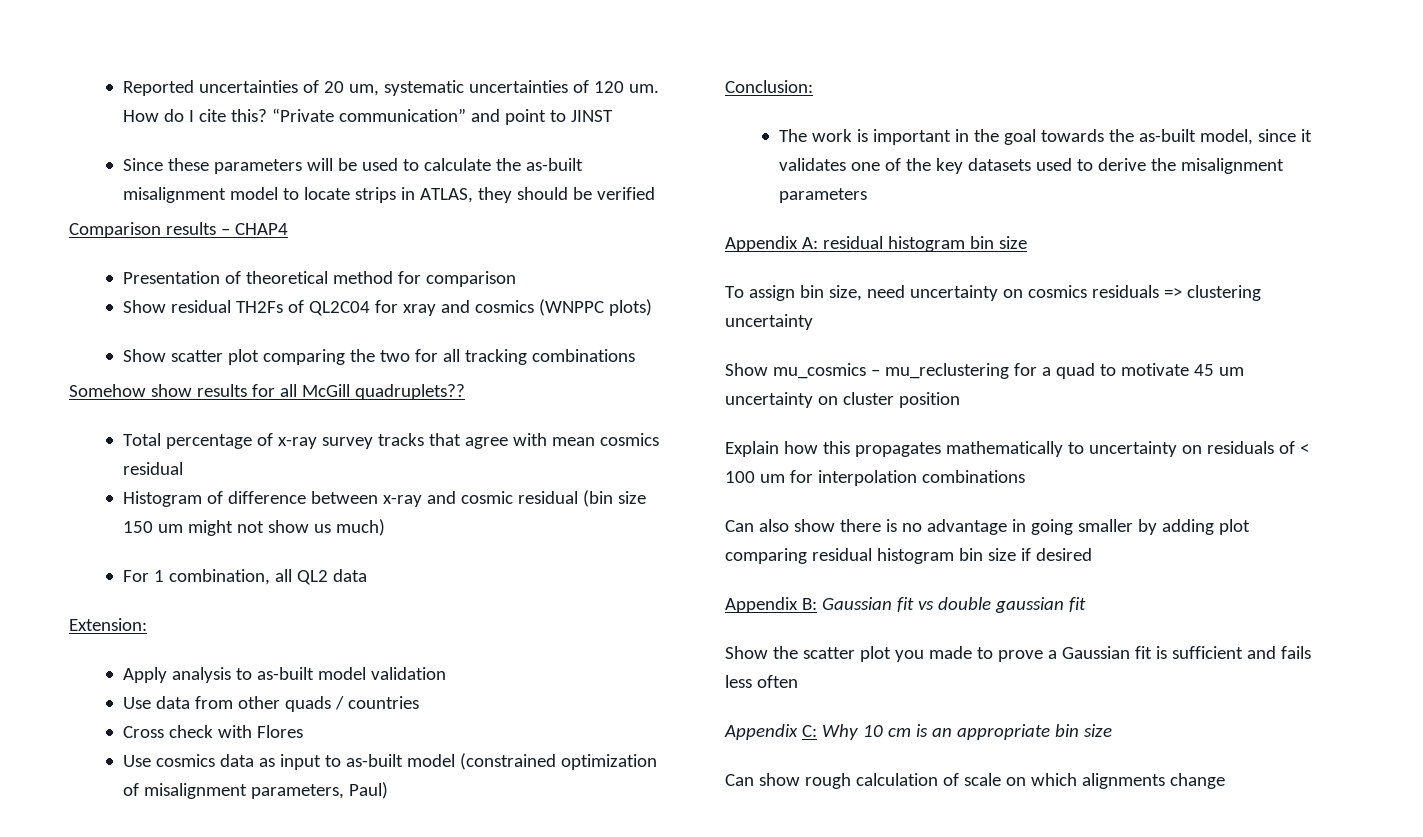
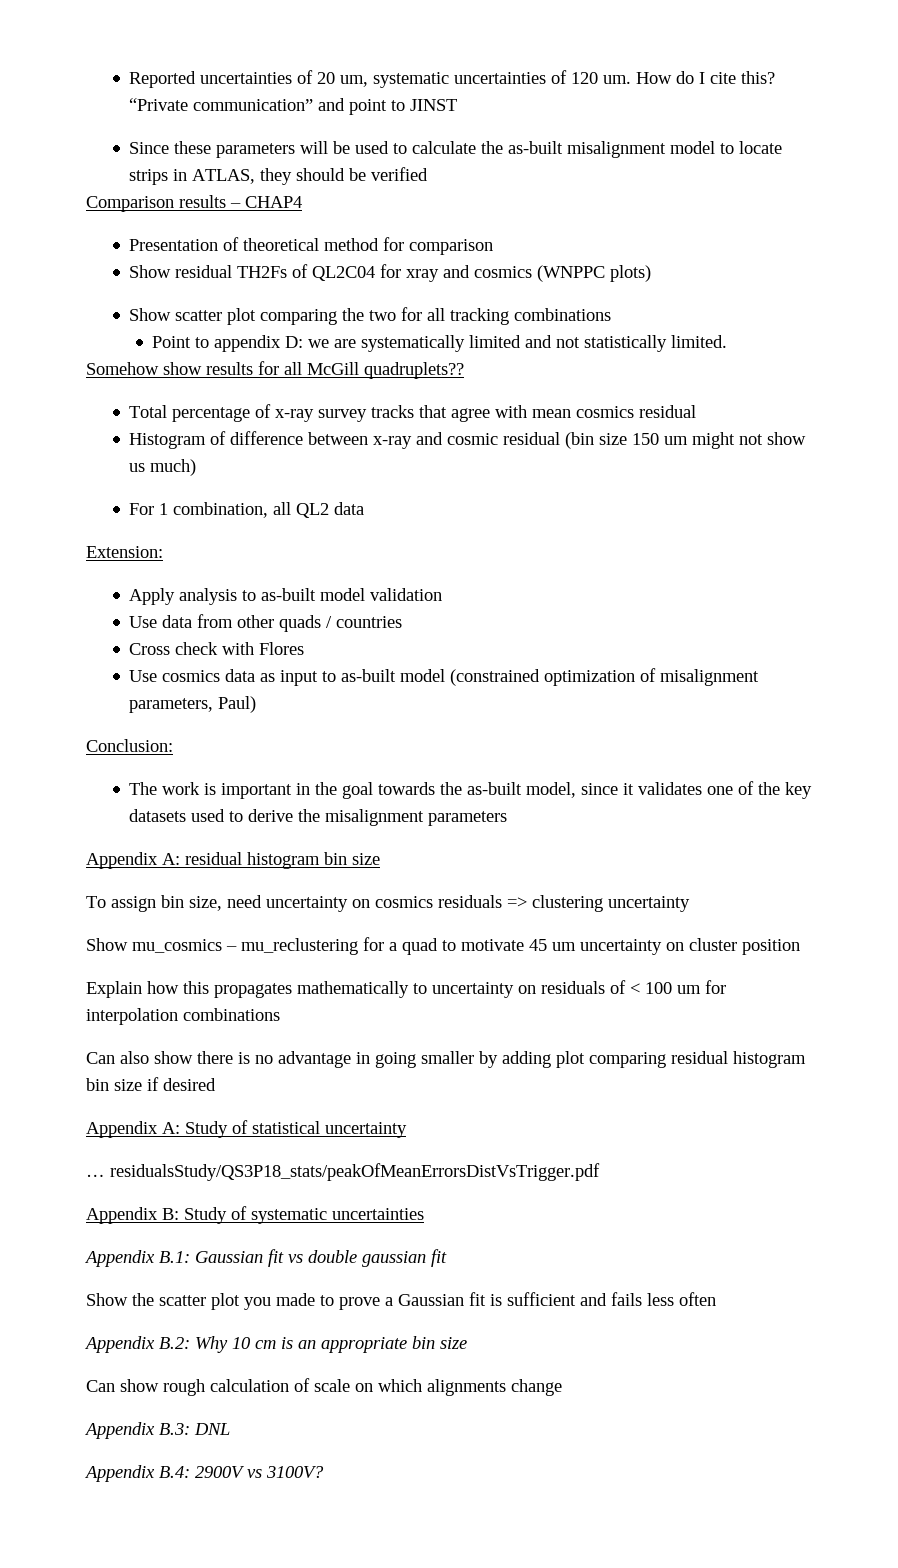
(635, 355) none -> [152,335,728,352] // Point to appendix D: we are systematically limited and not statistically limited.
[801,598,817,610] B: -> [162,1120,407,1138] [86,1163,600,1181] [86,1206,424,1224] [84,1250,190,1267] A: Study of statistical uncertainty // … residualsStudy/QS3P18_stats/peakOfMeanErrorsDistVsTrigger.pdf // Appendix B: Study of systematic uncertainties // Appendix B.1:
[801,725,817,737] C: -> [159,1337,190,1349] B.2:
(1225, 781) none -> [84,1422,230,1439] [84,1465,324,1482] // Appendix B.3: DNL // Appendix B.4: 2900V vs 3100V?

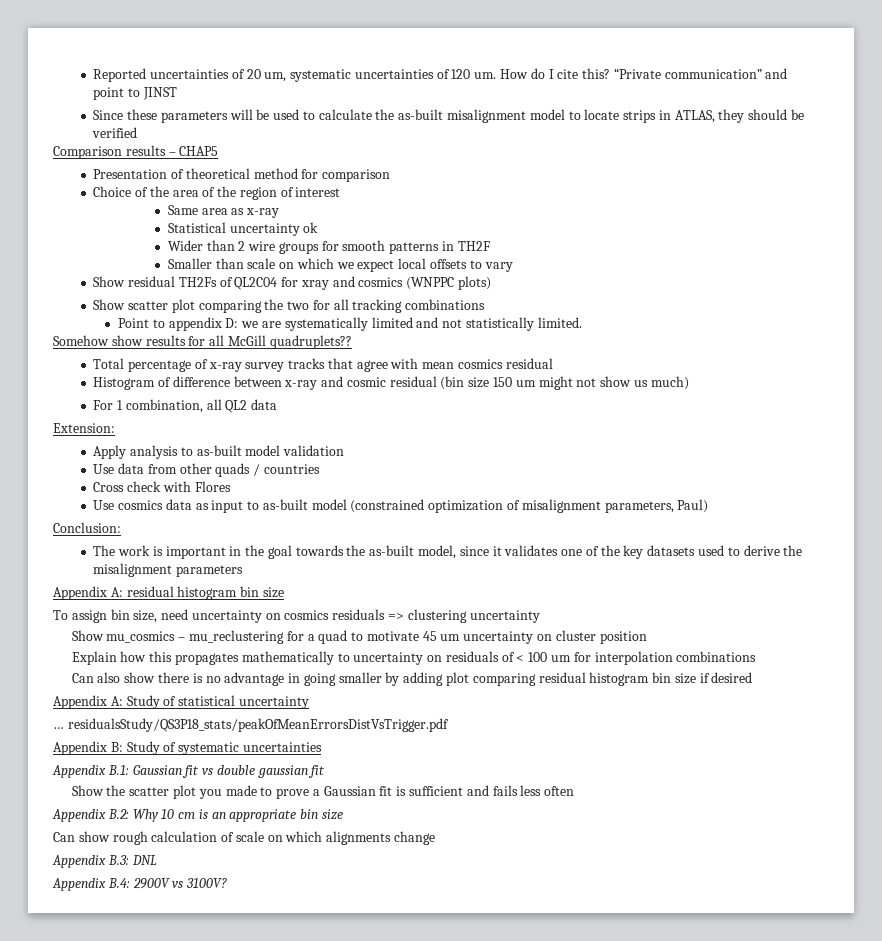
[245,196,302,208] CHAP4 -> [179,146,219,156] CHAP5
(494, 247) none -> [93,186,341,200] [167,205,280,218] [167,222,319,236] [167,240,490,254] [167,258,513,272] // Choice of the area of the region of interest // Same area as x-ray // Statistical uncertainty ok // Wider than 2 wire groups for smooth patterns in TH2F // Smaller than scale on which we expect local offsets to vary

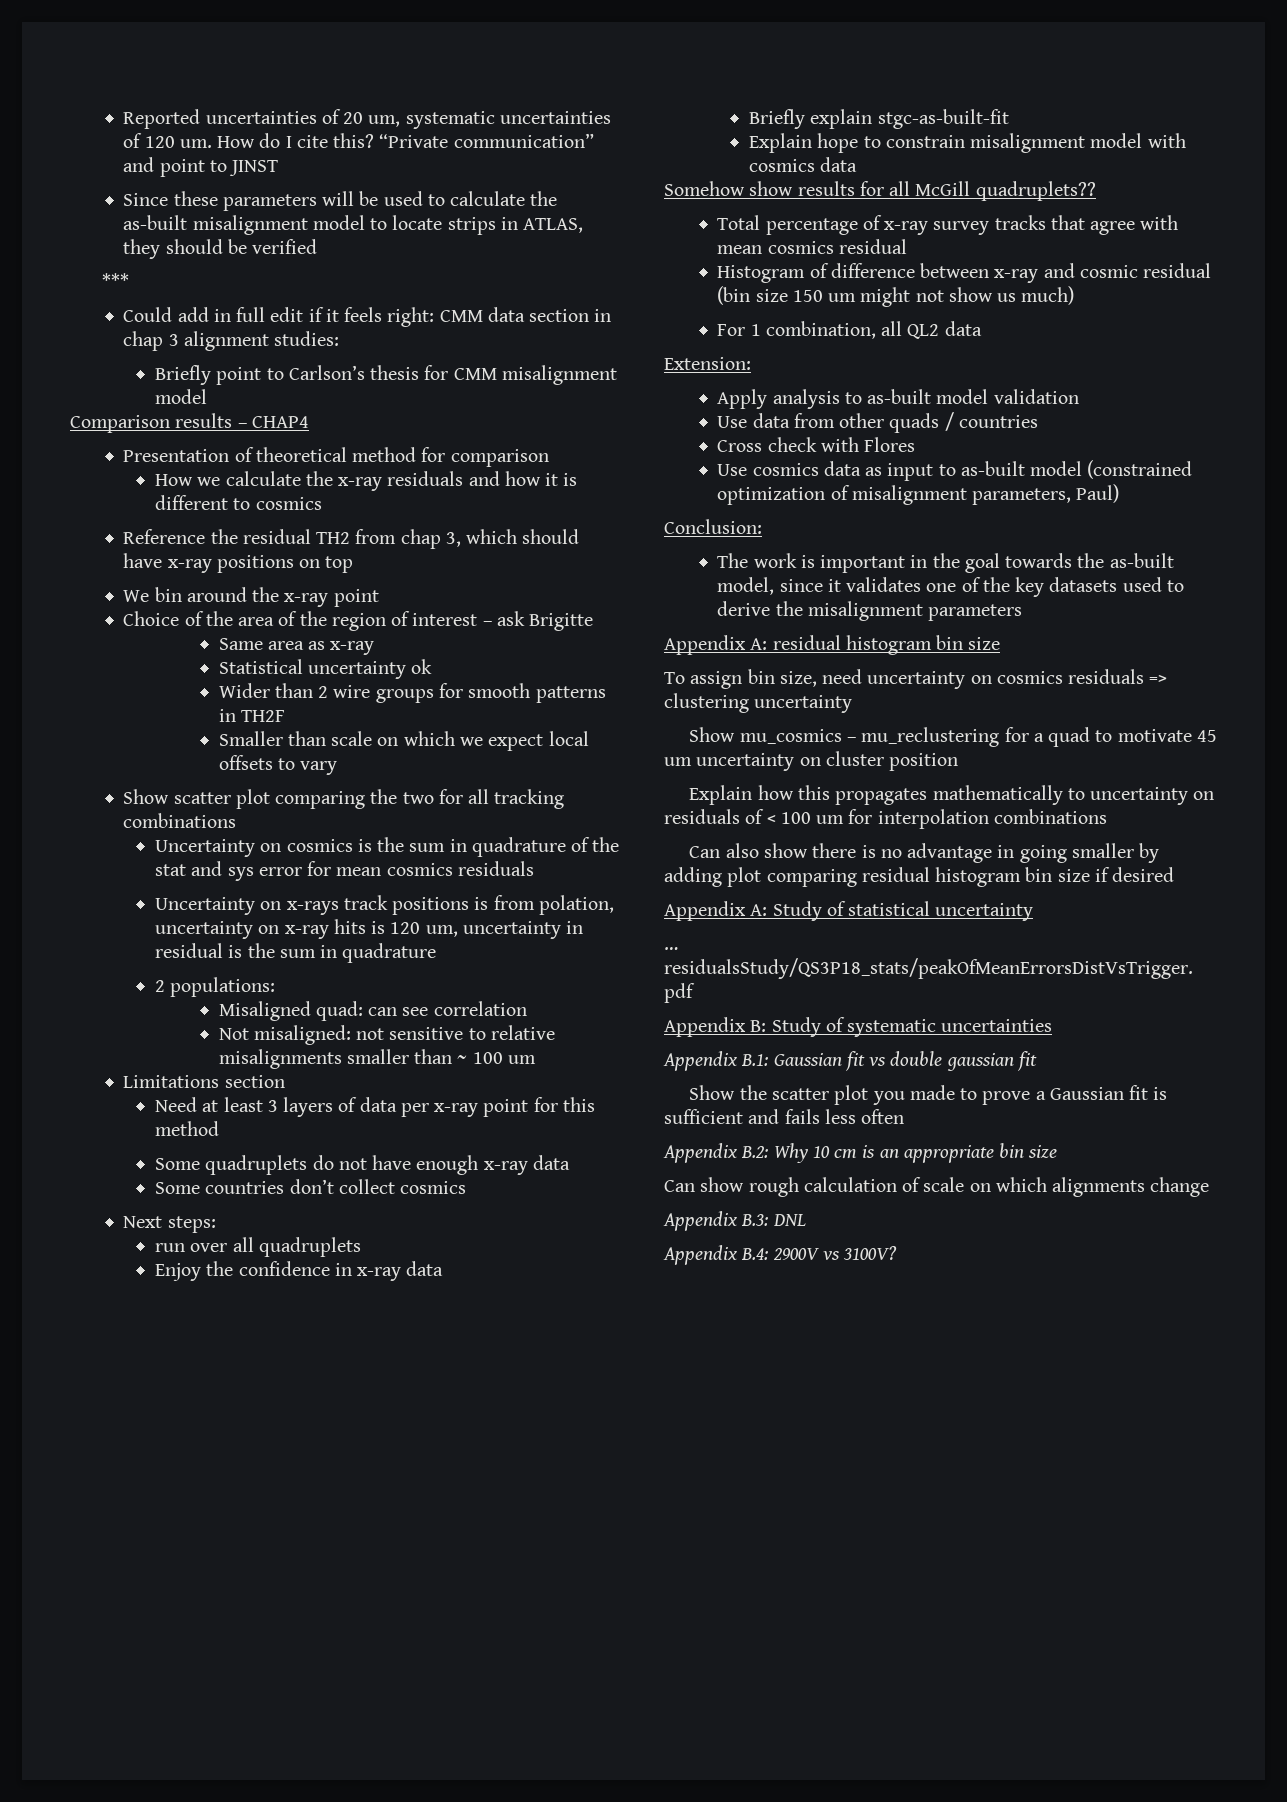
(138, 132) none -> [101,273,129,288] [123,307,612,327] [123,331,340,351] [155,365,617,385] [155,389,208,404] // *** // Could add in full edit if it feels right: CMM data section in chap 3 alignment studies: // Briefly point to Carlson’s thesis for CMM misalignment model
[179,146,219,156] CHAP5 -> [251,416,309,428] CHAP4
(391, 175) none -> [155,471,578,491] [155,495,322,510] [123,529,580,549] [123,553,354,573] [123,587,379,607] // How we calculate the x-ray residuals and how it is different to cosmics // Reference the residual TH2 from chap 3, which should have x-ray positions on top // We bin around the x-ray point
(341, 192) none -> [482,611,594,631] – ask Brigitte
[93,276,492,290] // Show residual TH2Fs of QL2C04 for xray and cosmics (WNPPC plots) -> (338, 768) none
[118,317,582,331] Point to appendix D: we are systematically limited and not statistically limited. -> [155,837,620,857] [155,861,534,881] [155,895,614,915] [155,919,584,939] [155,943,437,963] [155,977,276,997] [218,1001,527,1021] [218,1025,555,1045] [218,1049,536,1069] [123,1075,285,1088] [155,1097,595,1117] [155,1121,220,1136] [155,1155,570,1175] [155,1179,467,1194] [123,1216,216,1233] [155,1237,361,1257] [155,1261,444,1281] [749,109,1009,129] [749,133,1186,153] [749,157,858,172] Uncertainty on cosmics is the sum in quadrature of the stat and sys error for mean cosmics residuals // Uncertainty on x-rays track positions is from polation, uncertainty on x-ray hits is 120 um, uncertainty in residual is the sum in quadrature // 2 populations: // Misaligned quad: can see correlation // Not misaligned: not sensitive to relative misalignments smaller than ~ 100 um // Limitations section // Need at least 3 layers of data per x-ray point for this method // Some quadruplets do not have enough x-ray data // Some countries don’t collect cosmics // Next steps: // run over all quadruplets // Enjoy the confidence in x-ray data // Briefly explain stgc-as-built-fit // Explain hope to constrain misalignment model with cosmics data

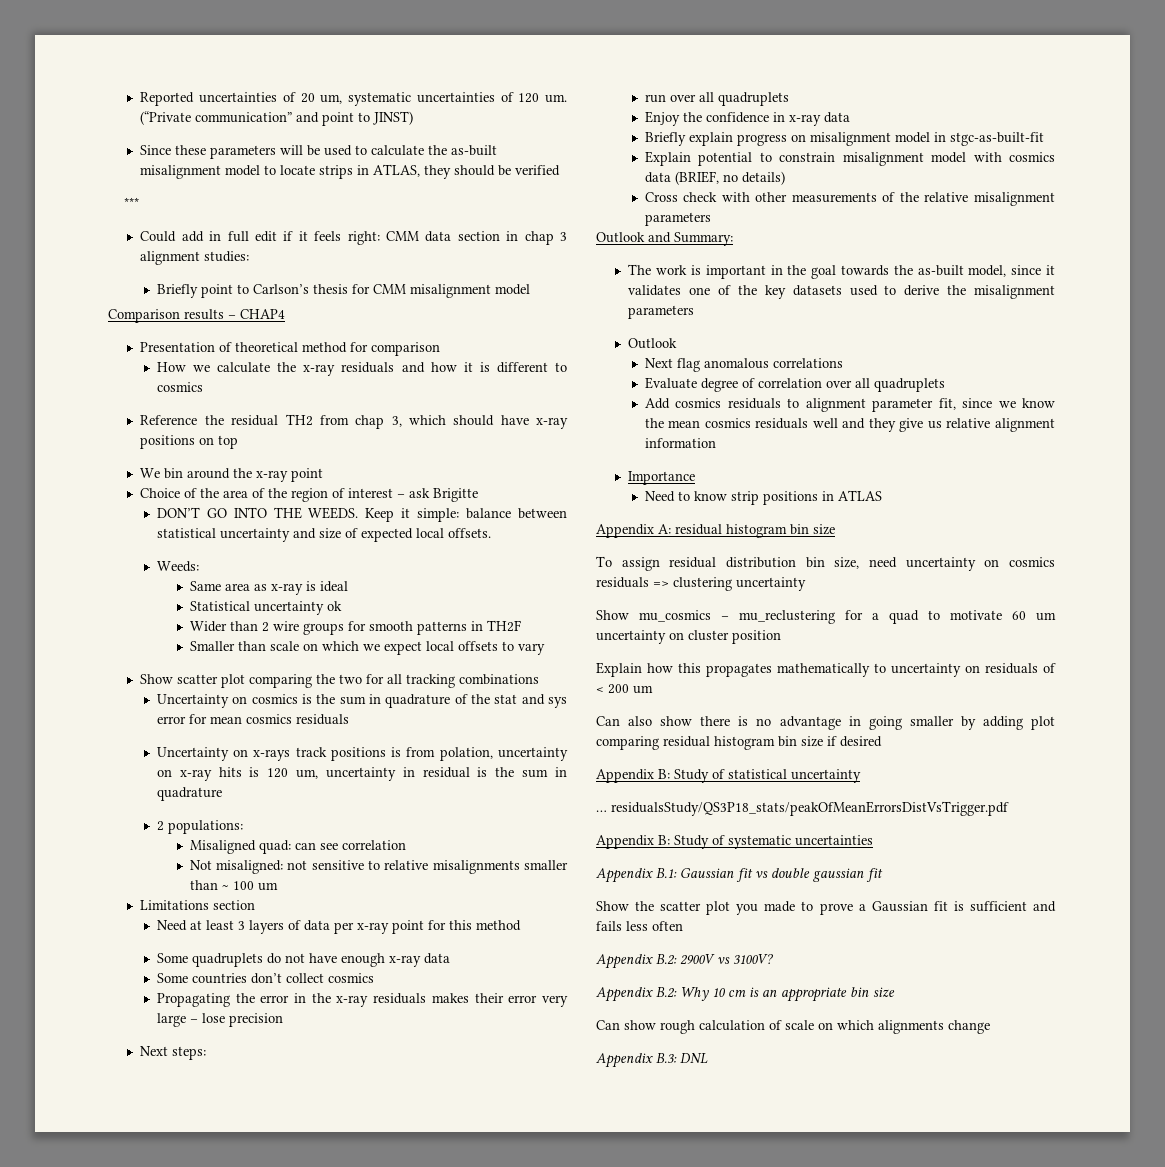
[217,133,449,148] How do I cite this? “Private -> [140,111,192,125] (“Private
[229,160,279,176] JINST -> [373,111,414,125] JINST)
(594, 622) none -> [156,507,567,522] [156,528,491,542] [156,561,199,572] // DON’T GO INTO THE WEEDS. Keep it simple: balance between statistical uncertainty and size of expected local offsets. // Weeds:
(375, 648) none -> [305,581,348,592] is ideal
(467, 1187) none -> [156,993,568,1007] [156,1013,283,1027] // Propagating the error in the x-ray residuals makes their error very large – lose precision
(873, 119) none -> [736,132,946,146] progress on misalignment model in
[817,133,859,153] hope -> [698,152,753,166] potential
[664,181,1096,201] [717,215,1179,235] [717,239,907,254] [717,263,1212,283] [717,286,1075,307] [717,321,982,339] [664,357,751,370] [717,389,1079,409] [717,412,1038,433] [717,437,916,452] [717,460,1193,481] [717,484,1120,505] [664,519,762,534] // Somehow show results for all McGill quadruplets?? // Total percentage of x-ray survey tracks that agree with mean cosmics residual // Histogram of difference between x-ray and cosmic residual (bin size 150 um might not show us much) // For 1 combination, all QL2 data // Extension: // Apply analysis to as-built model validation // Use data from other quads / countries // Cross check with Flores // Use cosmics data as input to as-built model (constrained optimization of misalignment parameters, Paul) // Conclusion: -> [674,171,785,185] [644,192,1055,206] [644,212,711,226] [596,232,733,246] (BRIEF, no details) // Cross check with other measurements of the relative misalignment parameters // Outlook and Summary:
(1023, 612) none -> [628,338,678,349] [644,358,843,372] [644,377,945,392] [644,398,1055,412] [644,418,1055,432] [644,438,716,448] [628,471,696,485] [644,490,882,505] // Outlook // Next flag anomalous correlations // Evaluate degree of correlation over all quadruplets // Add cosmics residuals to alignment parameter fit, since we know the mean cosmics residuals well and they give us relative alignment information // Importance // Need to know strip positions in ATLAS
(743, 680) none -> [669,557,796,568] residual distribution
[1196,730,1217,742] 45 -> [1012,611,1026,620] 60
[780,809,1107,829] 100 um for interpolation combinations -> [608,684,653,694] 200 um
[750,904,768,916] A: -> [658,769,670,779] B:
(905, 1116) none -> [596,954,774,969] // Appendix B.2: 2900V vs 3100V?
[663,1245,898,1265] // Appendix B.4: 2900V vs 3100V? -> (708, 1058) none

